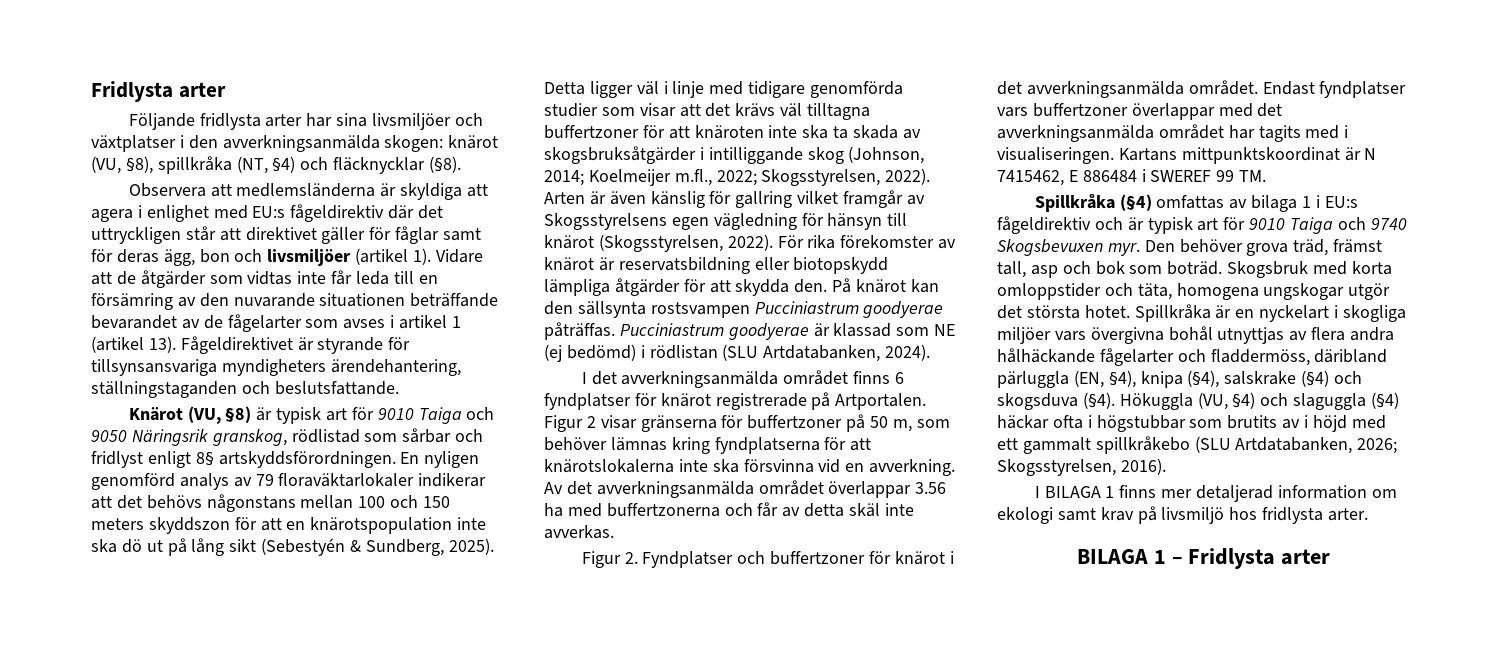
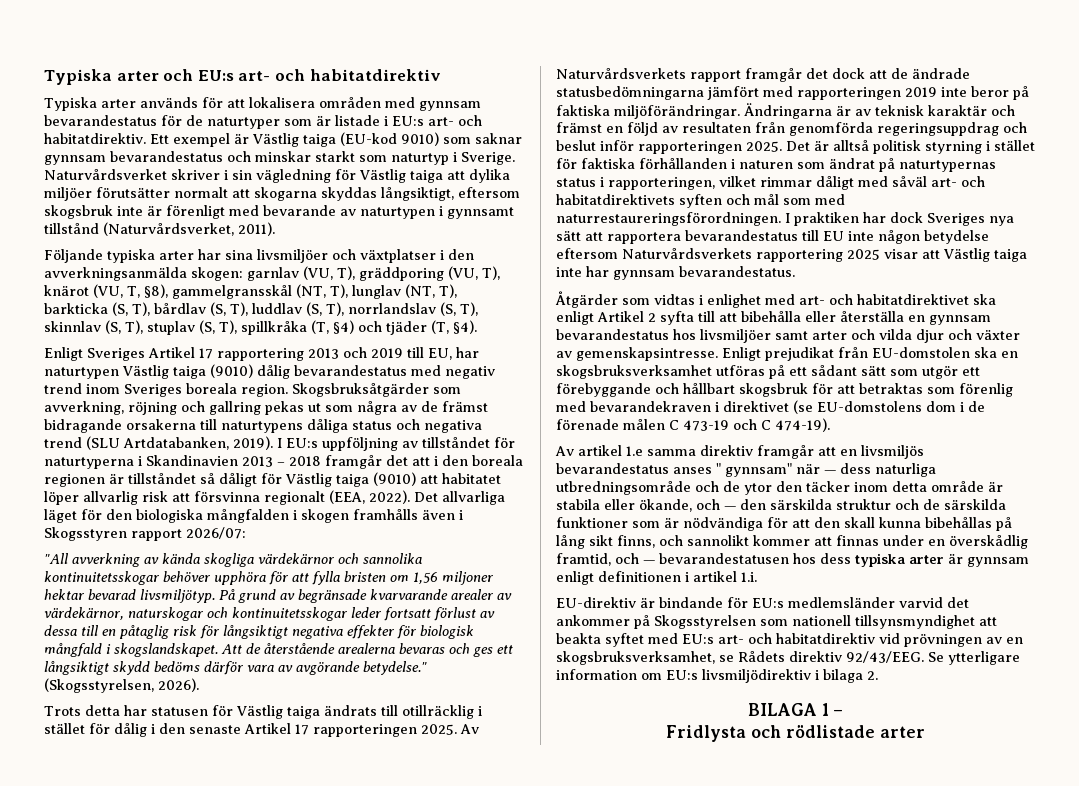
[91,81,226,102] Fridlysta arter -> [44,69,441,85] [44,97,481,111] [44,115,482,129] [44,132,522,147] [44,151,515,165] [44,169,510,183] [44,187,520,201] [44,205,514,219] [44,222,275,236] Typiska arter och EU:s art- och habitatdirektiv // Typiska arter används för att lokalisera områden med gynnsam bevarandestatus för de naturtyper som är listade i EU:s art- och habitatdirektiv. Ett exempel är Västlig taiga (EU-kod 9010) som saknar gynnsam bevarandestatus och minskar starkt som naturtyp i Sverige. Naturvårdsverket skriver i sin vägledning för Västlig taiga att dylika miljöer förutsätter normalt att skogarna skyddas långsiktigt, eftersom skogsbruk inte är förenligt med bevarande av naturtypen i gynnsamt tillstånd (Naturvårdsverket, 2011).
[199,113,261,130] fridlysta -> [107,249,155,263] typiska
[448,135,499,149] [91,156,462,174] [128,183,488,200] [91,204,444,222] [91,226,482,244] [91,248,483,266] [91,270,438,288] [91,293,499,310] [91,314,461,332] [91,336,411,354] [91,359,461,376] [91,381,399,398] [128,406,495,424] [91,428,484,446] [91,451,480,468] [91,473,487,490] [91,494,451,512] [91,517,487,534] [91,538,494,556] [544,81,904,98] [544,103,871,120] [544,125,921,139] [544,146,925,164] [544,168,931,186] [544,190,925,208] [544,213,908,230] [544,234,957,252] [544,257,889,274] [544,278,939,296] [544,301,944,318] [544,322,956,340] [544,344,931,362] [581,370,904,388] [544,392,927,410] [544,414,950,432] [544,437,872,454] [544,459,956,476] [544,480,947,498] [544,502,914,517] [544,525,614,539] [581,551,954,568] [997,80,1407,98] [997,103,1283,120] [997,124,1349,142] [997,147,1377,164] [997,169,1267,186] [1034,194,1358,212] [997,216,1407,234] [997,239,1383,256] [997,261,1392,278] [997,283,1391,300] [997,304,1406,322] [997,326,1395,344] [997,348,1388,366] [997,370,1363,388] [997,392,1400,410] [997,415,1386,432] [997,436,1398,454] [997,458,1166,476] [1034,485,1397,502] [997,506,1369,524] knärot (VU, §8), spillkråka (NT, §4) och fläcknycklar (§8). // Observera att medlemsländerna är skyldiga att agera i enlighet med EU:s fågeldirektiv där det uttryckligen står att direktivet gäller för fåglar samt för deras ägg, bon och livsmiljöer (artikel 1). Vidare att de åtgärder som vidtas inte får leda till en försämring av den nuvarande situationen beträffande bevarandet av de fågelarter som avses i artikel 1 (artikel 13). Fågeldirektivet är styrande för tillsynsansvariga myndigheters ärendehantering, ställningstaganden och beslutsfattande. // Knärot (VU, §8) är typisk art för 9010 Taiga och 9050 Näringsrik granskog, rödlistad som sårbar och fridlyst enligt 8§ artskyddsförordningen. En nyligen genomförd analys av 79 floraväktarlokaler indikerar att det behövs någonstans mellan 100 och 150 meters skyddszon för att en knärotspopulation inte ska dö ut på lång sikt (Sebestyén & Sundberg, 2025). Detta ligger väl i linje med tidigare genomförda studier som visar att det krävs väl tilltagna buffertzoner för att knäroten inte ska ta skada av skogsbruksåtgärder i intilliggande skog (Johnson, 2014; Koelmeijer m.fl., 2022; Skogsstyrelsen, 2022). Arten är även känslig för gallring vilket framgår av Skogsstyrelsens egen vägledning för hänsyn till knärot (Skogsstyrelsen, 2022). För rika förekomster av knärot är reservatsbildning eller biotopskydd lämpliga åtgärder för att skydda den. På knärot kan den sällsynta rostsvampen Pucciniastrum goodyerae påträffas. Pucciniastrum goodyerae är klassad som NE (ej bedömd) i rödlistan (SLU Artdatabanken, 2024). // I det avverkningsanmälda området finns 6 fyndplatser för knärot registrerade på Artportalen. Figur 2 visar gränserna för buffertzoner på 50 m, som behöver lämnas kring fyndplatserna för att knärotslokalerna inte ska försvinna vid en avverkning. Av det avverkningsanmälda området överlappar 3.56 ha med buffertzonerna och får av detta skäl inte avverkas. // Figur 2. Fyndplatser och buffertzoner för knärot i det avverkningsanmälda området. Endast fyndplatser vars buffertzoner överlappar med det avverkningsanmälda området har tagits med i visualiseringen. Kartans mittpunktskoordinat är N 7415462, E 886484 i SWEREF 99 TM. // Spillkråka (§4) omfattas av bilaga 1 i EU:s fågeldirektiv och är typisk art för 9010 Taiga och 9740 Skogsbevuxen myr. Den behöver grova träd, främst tall, asp och bok som boträd. Skogsbruk med korta omloppstider och täta, homogena ungskogar utgör det största hotet. Spillkråka är en nyckelart i skogliga miljöer vars övergivna bohål utnyttjas av flera andra hålhäckande fågelarter och fladdermöss, däribland pärluggla (EN, §4), knipa (§4), salskrake (§4) och skogsduva (§4). Hökuggla (VU, §4) och slaguggla (§4) häckar ofta i högstubbar som brutits av i höjd med ett gammalt spillkråkebo (SLU Artdatabanken, 2026; Skogsstyrelsen, 2016). // I BILAGA 1 finns mer detaljerad information om ekologi samt krav på livsmiljö hos fridlysta arter. -> [247,266,500,281] [44,284,457,299] [44,302,478,316] [44,320,477,335] [44,347,479,361] [44,364,495,379] [44,383,461,397] [44,401,488,415] [44,419,482,433] [44,436,515,451] [44,455,523,469] [44,472,501,487] [44,490,505,505] [44,509,463,523] [44,527,246,541] [44,553,422,567] [44,571,494,585] [44,589,512,603] [44,607,495,621] [44,625,474,639] [44,643,513,657] [44,661,427,675] [44,678,199,693] [44,705,482,719] [44,723,479,737] [556,68,970,82] [556,86,1029,100] [556,103,1015,119] [556,122,1027,136] [556,140,1035,154] [556,158,996,172] [556,176,985,190] [556,194,845,208] [556,212,1014,226] [556,230,989,244] [556,248,1027,262] [556,266,795,280] [555,291,996,308] [556,311,991,325] [556,329,1020,343] [556,347,1018,361] [556,365,980,379] [556,383,1013,397] [556,400,985,414] [556,418,830,432] [555,445,924,459] [556,463,936,477] [556,481,1003,495] [556,499,1006,512] [556,517,1012,531] [556,535,1028,549] [556,553,1029,567] [556,571,757,585] [556,597,969,608] [556,615,997,629] [556,633,1023,647] [556,651,1020,665] [556,669,878,683] garnlav (VU, T), gräddporing (VU, T), knärot (VU, T, §8), gammelgransskål (NT, T), lunglav (NT, T), barkticka (S, T), bårdlav (S, T), luddlav (S, T), norrlandslav (S, T), skinnlav (S, T), stuplav (S, T), spillkråka (T, §4) och tjäder (T, §4). // Enligt Sveriges Artikel 17 rapportering 2013 och 2019 till EU, har naturtypen Västlig taiga (9010) dålig bevarandestatus med negativ trend inom Sveriges boreala region. Skogsbruksåtgärder som avverkning, röjning och gallring pekas ut som några av de främst bidragande orsakerna till naturtypens dåliga status och negativa trend (SLU Artdatabanken, 2019). I EU:s uppföljning av tillståndet för naturtyperna i Skandinavien 2013 – 2018 framgår det att i den boreala regionen är tillståndet så dåligt för Västlig taiga (9010) att habitatet löper allvarlig risk att försvinna regionalt (EEA, 2022). Det allvarliga läget för den biologiska mångfalden i skogen framhålls även i Skogsstyren rapport 2026/07: // "All avverkning av kända skogliga värdekärnor och sannolika kontinuitetsskogar behöver upphöra för att fylla bristen om 1,56 miljoner hektar bevarad livsmiljötyp. På grund av begränsade kvarvarande arealer av värdekärnor, naturskogar och kontinuitetsskogar leder fortsatt förlust av dessa till en påtaglig risk för långsiktigt negativa effekter för biologisk mångfald i skogslandskapet. Att de återstående arealerna bevaras och ges ett långsiktigt skydd bedöms därför vara av avgörande betydelse." (Skogsstyrelsen, 2026). // Trots detta har statusen för Västlig taiga ändrats till otillräcklig i stället för dålig i den senaste Artikel 17 rapporteringen 2025. Av Naturvårdsverkets rapport framgår det dock att de ändrade statusbedömningarna jämfört med rapporteringen 2019 inte beror på faktiska miljöförändringar. Ändringarna är av teknisk karaktär och främst en följd av resultaten från genomförda regeringsuppdrag och beslut inför rapporteringen 2025. Det är alltså politisk styrning i stället för faktiska förhållanden i naturen som ändrat på naturtypernas status i rapporteringen, vilket rimmar dåligt med såväl art- och habitatdirektivets syften och mål som med naturrestaureringsförordningen. I praktiken har dock Sveriges nya sätt att rapportera bevarandestatus till EU inte någon betydelse eftersom Naturvårdsverkets rapportering 2025 visar att Västlig taiga inte har gynnsam bevarandestatus. // Åtgärder som vidtas i enlighet med art- och habitatdirektivet ska enligt Artikel 2 syfta till att bibehålla eller återställa en gynnsam bevarandestatus hos livsmiljöer samt arter och vilda djur och växter av gemenskapsintresse. Enligt prejudikat från EU-domstolen ska en skogsbruksverksamhet utföras på ett sådant sätt som utgör ett förebyggande och hållbart skogsbruk för att betraktas som förenlig med bevarandekraven i direktivet (se EU-domstolens dom i de förenade målen C 473-19 och C 474-19). // Av artikel 1.e samma direktiv framgår att en livsmiljös bevarandestatus anses " gynnsam" när — dess naturliga utbredningsområde och de ytor den täcker inom detta område är stabila eller ökande, och — den särskilda struktur och de särskilda funktioner som är nödvändiga för att den skall kunna bibehållas på lång sikt finns, och sannolikt kommer att finnas under en överskådlig framtid, och — bevarandestatusen hos dess typiska arter är gynnsam enligt definitionen i artikel 1.i. // EU-direktiv är bindande för EU:s medlemsländer varvid det ankommer på Skogsstyrelsen som nationell tillsynsmyndighet att beakta syftet med EU:s art- och habitatdirektiv vid prövningen av en skogsbruksverksamhet, se Rådets direktiv 92/43/EEG. Se ytterligare information om EU:s livsmiljödirektiv i bilaga 2.
[1188,548,1276,569] Fridlysta -> [666,725,875,742] // Fridlysta och rödlistade

